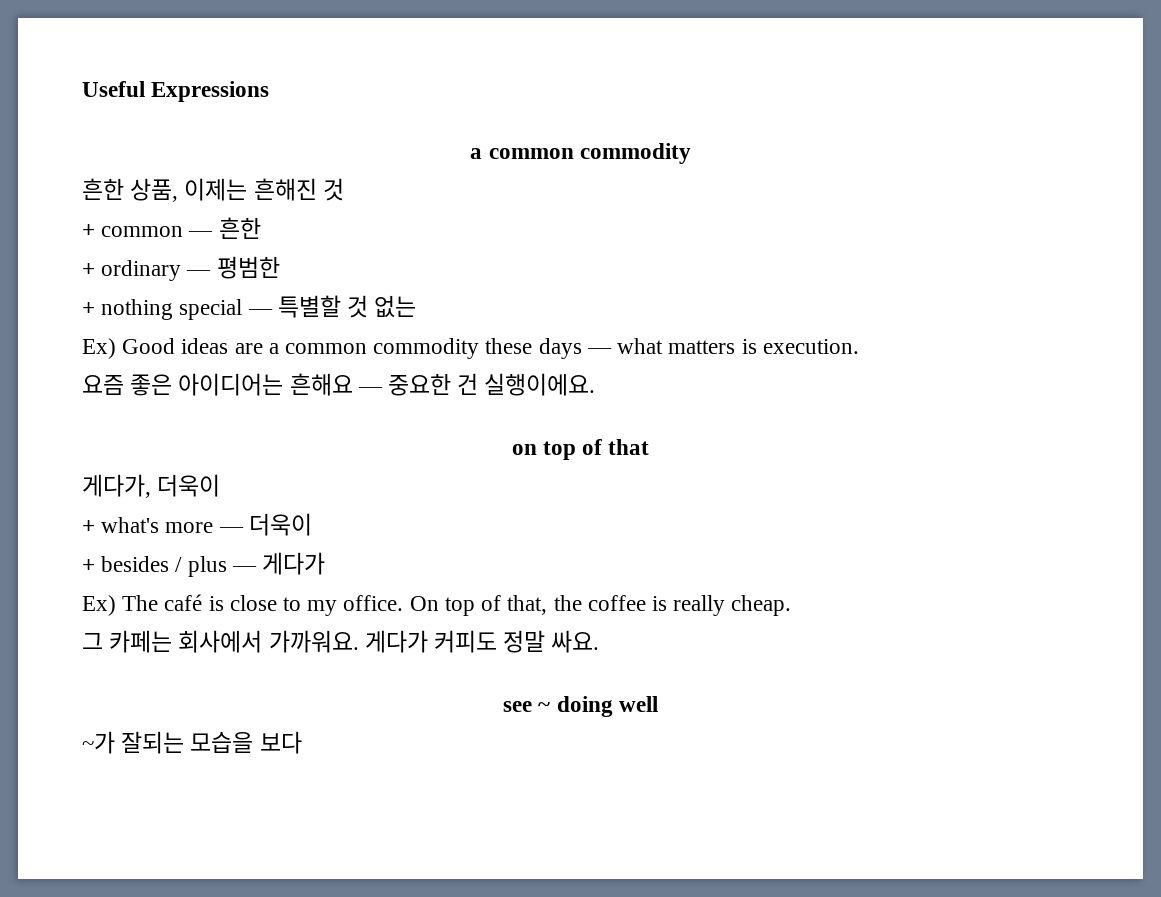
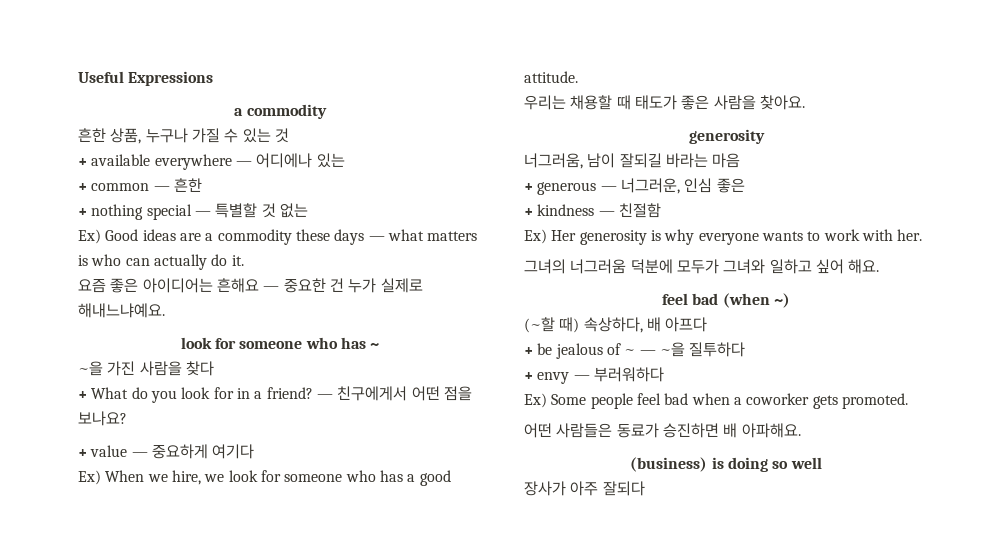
[488,148,574,159] common -> (244, 112) none
[184,178,344,201] 이제는 흔해진 것 -> [145,128,289,143] [78,153,345,170] 누구나 가질 수 있는 것 // + available everywhere — 어디에나 있는
[82,256,280,281] // + ordinary — 평범한 -> (202, 185) none
[285,343,368,354] common -> (214, 237) none
[762,339,859,354] execution. -> [91,254,244,270] who can actually do it.
[484,373,596,396] [511,439,650,460] [82,474,221,498] [82,513,312,536] [82,552,326,577] [82,594,792,616] [82,630,600,653] [503,696,658,717] [82,731,302,754] 실행이에요. // on top of that // 게다가, 더욱이 // + what's more — 더욱이 // + besides / plus — 게다가 // Ex) The café is close to my office. On top of that, the coffee is really cheap. // 그 카페는 회사에서 가까워요. 게다가 커피도 정말 싸요. // see ~ doing well // ~가 잘되는 모습을 보다 -> [348,278,423,293] [78,303,165,318] [180,337,380,349] [78,361,214,376] [78,386,472,403] [78,411,127,426] [78,444,255,459] [78,470,451,486] [524,71,578,83] [524,95,805,110] [688,129,765,144] [524,153,741,169] [524,178,745,195] [524,203,661,218] [524,229,923,245] [524,259,880,274] [662,293,790,308] [524,317,708,333] [524,342,746,359] [524,367,664,384] [524,393,908,409] [524,423,801,438] [630,457,822,472] [524,481,645,496] 누가 실제로 해내느냐예요. // look for someone who has ~ // ~을 가진 사람을 찾다 // + What do you look for in a friend? — 친구에게서 어떤 점을 보나요? // + value — 중요하게 여기다 // Ex) When we hire, we look for someone who has a good attitude. // 우리는 채용할 때 태도가 좋은 사람을 찾아요. // generosity // 너그러움, 남이 잘되길 바라는 마음 // + generous — 너그러운, 인심 좋은 // + kindness — 친절함 // Ex) Her generosity is why everyone wants to work with her. // 그녀의 너그러움 덕분에 모두가 그녀와 일하고 싶어 해요. // feel bad (when ~) // (~할 때) 속상하다, 배 아프다 // + be jealous of ~ — ~을 질투하다 // + envy — 부러워하다 // Ex) Some people feel bad when a coworker gets promoted. // 어떤 사람들은 동료가 승진하면 배 아파해요. // (business) is doing so well // 장사가 아주 잘되다

